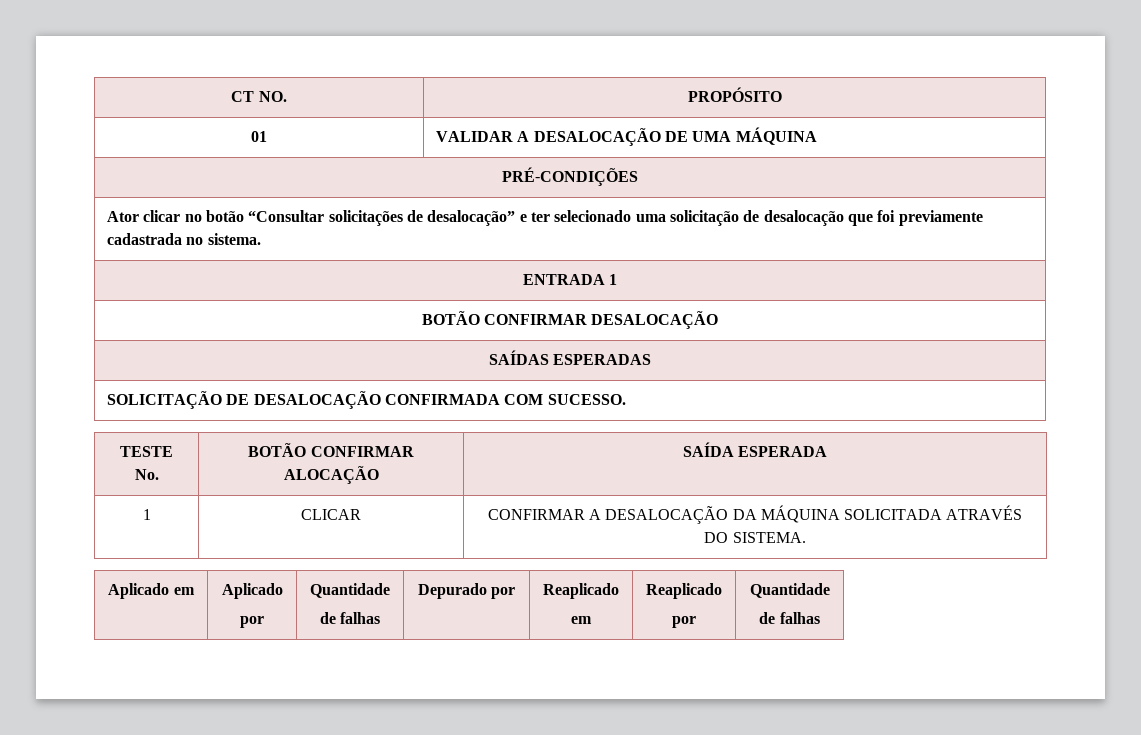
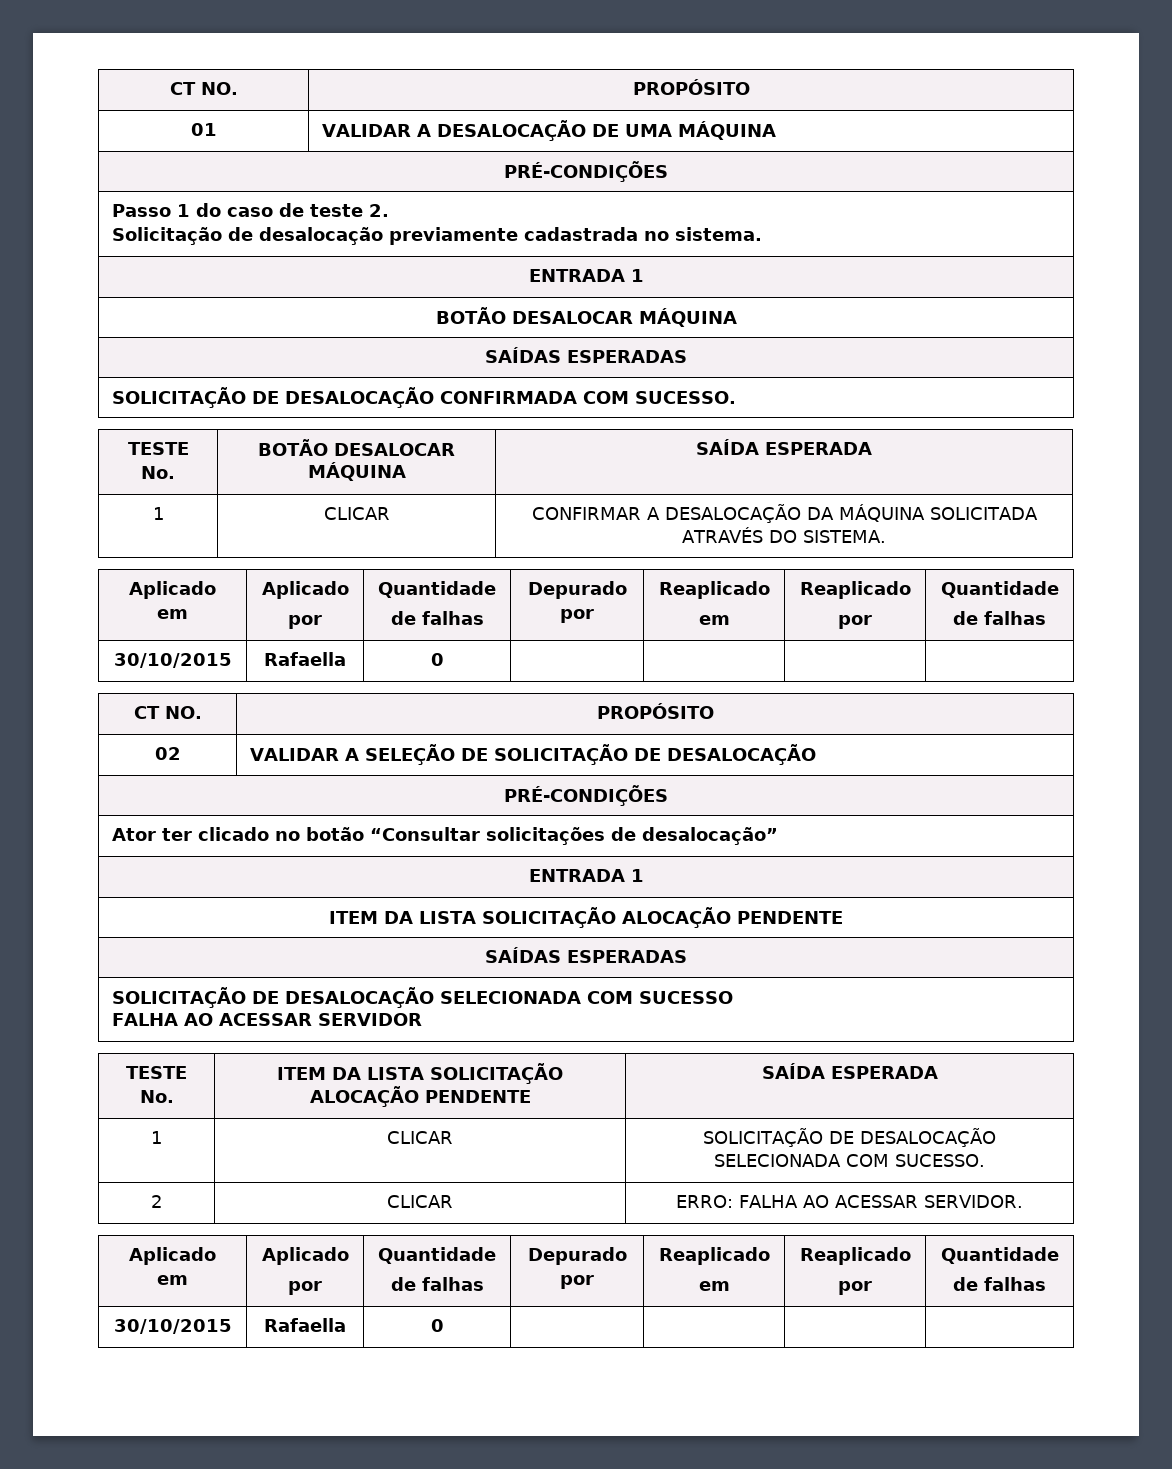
[107,210,896,226] Ator clicar no botão “Consultar solicitações de desalocação” e ter selecionado uma solicitação de desalocação que foi -> [112,203,390,217] [112,227,384,245] Passo 1 do caso de teste 2. // Solicitação de desalocação
[484,311,719,329] CONFIRMAR DESALOCAÇÃO -> [511,308,737,327] DESALOCAR MÁQUINA
[310,446,414,457] [283,466,379,484] CONFIRMAR ALOCAÇÃO -> [333,443,455,456] [307,462,406,481] DESALOCAR MÁQUINA
(820, 618) none -> [113,653,232,668] [264,652,346,666] [430,653,444,666] [133,706,202,719] [596,703,714,719] [154,747,181,760] [250,744,817,765] [504,785,668,806] [112,827,779,845] [528,869,644,882] [329,907,843,928] [485,947,687,963] [112,987,734,1008] [112,1013,423,1026] [126,1066,187,1079] [139,1090,174,1103] [276,1063,564,1084] [309,1086,531,1107] [761,1063,938,1079] [151,1131,162,1144] [387,1131,453,1144] [703,1128,996,1147] [714,1154,986,1167] [151,1195,162,1208] [387,1195,453,1208] [676,1195,1023,1208] [129,1247,216,1265] [157,1275,188,1285] [261,1247,349,1265] [288,1281,322,1295] [378,1247,496,1264] [390,1277,484,1291] [527,1247,627,1265] [560,1275,594,1289] [658,1247,770,1265] [698,1281,730,1291] [799,1247,911,1265] [838,1281,872,1295] [940,1247,1059,1264] [953,1277,1046,1291] [113,1319,232,1334] [264,1318,346,1332] [430,1319,444,1332] // 30/10/2015 | Rafaella | 0 | | | | // CT NO. | PROPÓSITO // 02 | VALIDAR A SELEÇÃO DE SOLICITAÇÃO DE DESALOCAÇÃO // PRÉ-CONDIÇÕES // Ator ter clicado no botão “Consultar solicitações de desalocação” // ENTRADA 1 // ITEM DA LISTA SOLICITAÇÃO ALOCAÇÃO PENDENTE // SAÍDAS ESPERADAS // SOLICITAÇÃO DE DESALOCAÇÃO SELECIONADA COM SUCESSO // FALHA AO ACESSAR SERVIDOR // TESTE No. | ITEM DA LISTA SOLICITAÇÃO ALOCAÇÃO PENDENTE | SAÍDA ESPERADA // 1 | CLICAR | SOLICITAÇÃO DE DESALOCAÇÃO SELECIONADA COM SUCESSO. // 2 | CLICAR | ERRO: FALHA AO ACESSAR SERVIDOR. // Aplicado em | Aplicado // por | Quantidade // de falhas | Depurado por | Reaplicado // em | Reaplicado // por | Quantidade // de falhas // 30/10/2015 | Rafaella | 0 | | | |

